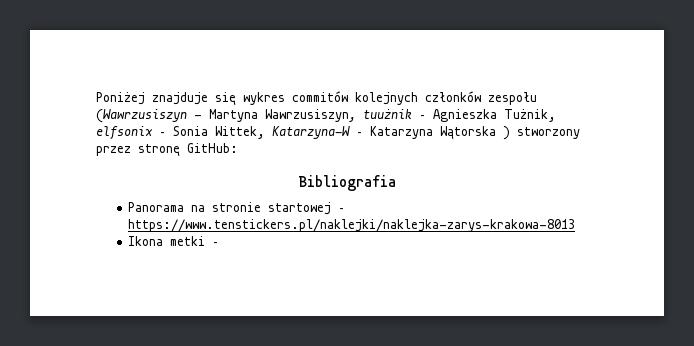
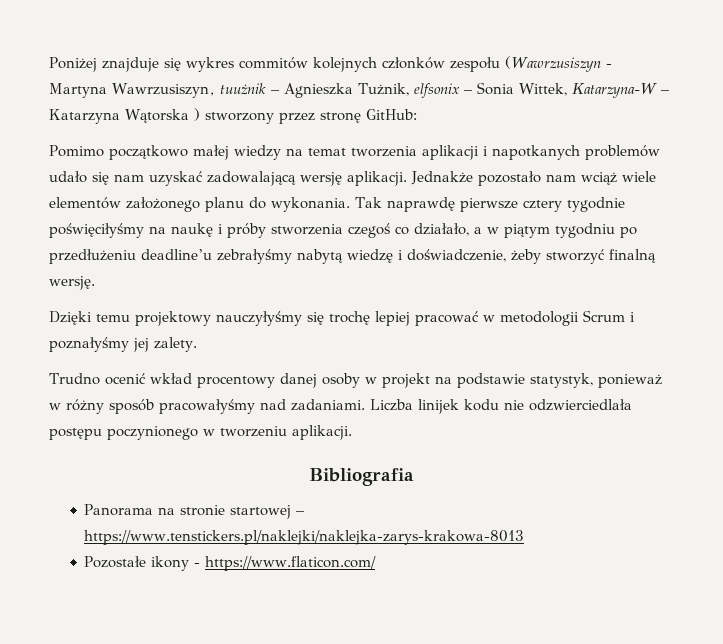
(238, 148) none -> [49,145,660,160] [49,171,656,186] [49,197,625,212] [49,223,637,238] [49,249,656,264] [49,276,95,290] [49,310,635,326] [49,337,197,352] [49,373,662,388] [49,399,632,414] [49,425,352,440] // Pomimo początkowo małej wiedzy na temat tworzenia aplikacji i napotkanych problemów udało się nam uzyskać zadowalającą wersję aplikacji. Jednakże pozostało nam wciąż wiele elementów założonego planu do wykonania. Tak naprawdę pierwsze cztery tygodnie poświęciłyśmy na naukę i próby stworzenia czegoś co działało, a w piątym tygodniu po przedłużeniu deadline’u zebrałyśmy nabytą wiedzę i doświadczenie, żeby stworzyć finalną wersję. // Dzięki temu projektowy nauczyłyśmy się trochę lepiej pracować w metodologii Scrum i poznałyśmy jej zalety. // Trudno ocenić wkład procentowy danej osoby w projekt na podstawie statystyk, ponieważ w różny sposób pracowałyśmy nad zadaniami. Liczba linijek kodu nie odzwierciedlała postępu poczynionego w tworzeniu aplikacji.
[128,236,220,246] Ikona metki – -> [84,556,377,571] Pozostałe ikony - https://www.flaticon.com/

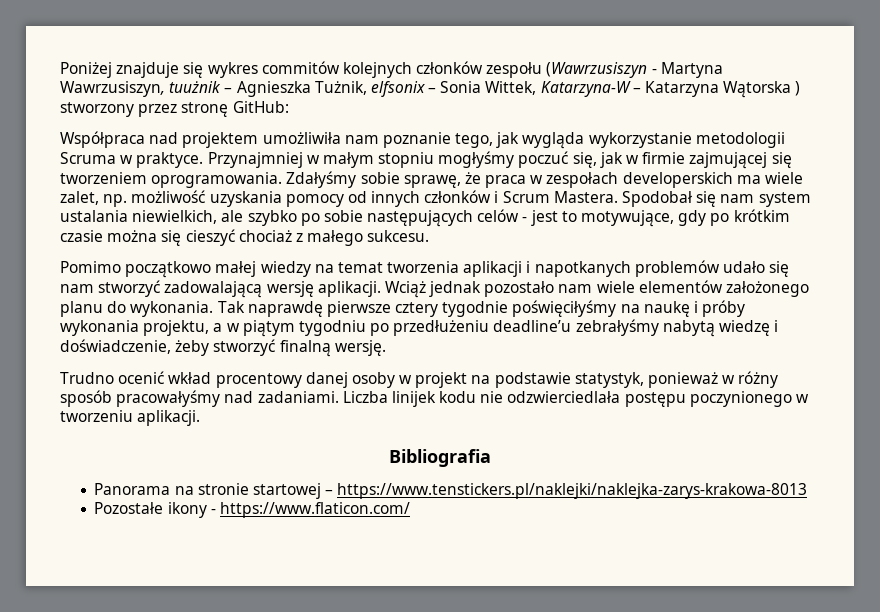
(417, 114) none -> [60,131,785,149] [60,151,792,169] [60,171,804,188] [60,190,811,207] [60,209,790,227] [60,229,430,246] // Współpraca nad projektem umożliwiła nam poznanie tego, jak wygląda wykorzystanie metodologii Scruma w praktyce. Przynajmniej w małym stopniu mogłyśmy poczuć się, jak w firmie zajmującej się tworzeniem oprogramowania. Zdałyśmy sobie sprawę, że praca w zespołach developerskich ma wiele zalet, np. możliwość uzyskania pomocy od innych członków i Scrum Mastera. Spodobał się nam system ustalania niewielkich, ale szybko po sobie następujących celów - jest to motywujące, gdy po krótkim czasie można się cieszyć chociaż z małego sukcesu.
[149,171,203,186] uzyskać -> [98,280,161,297] stworzyć
[411,171,473,185] Jednakże -> [384,281,482,298] Wciąż jednak
[581,172,617,185] wciąż -> (593, 288) none
[271,223,469,238] stworzenia czegoś co działało, -> [60,320,210,336] wykonania projektu,
[49,310,635,326] [49,337,197,352] // Dzięki temu projektowy nauczyłyśmy się trochę lepiej pracować w metodologii Scrum i poznałyśmy jej zalety. -> (386, 348) none

